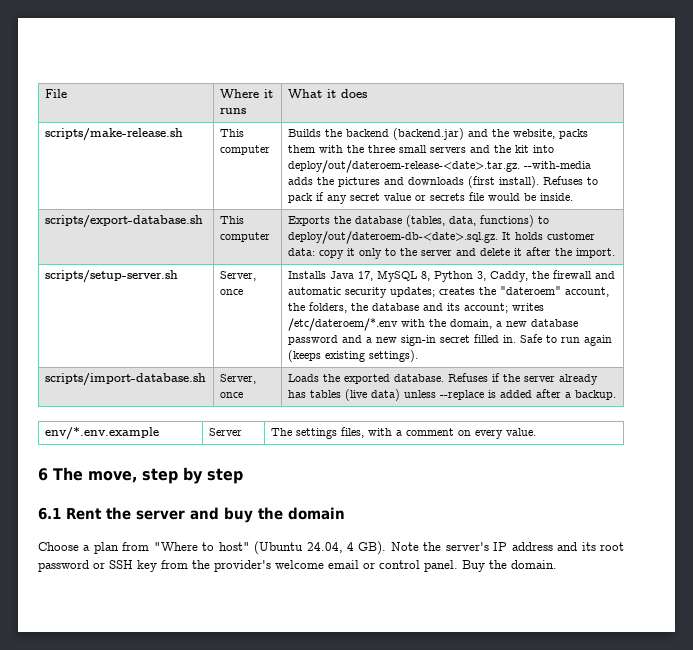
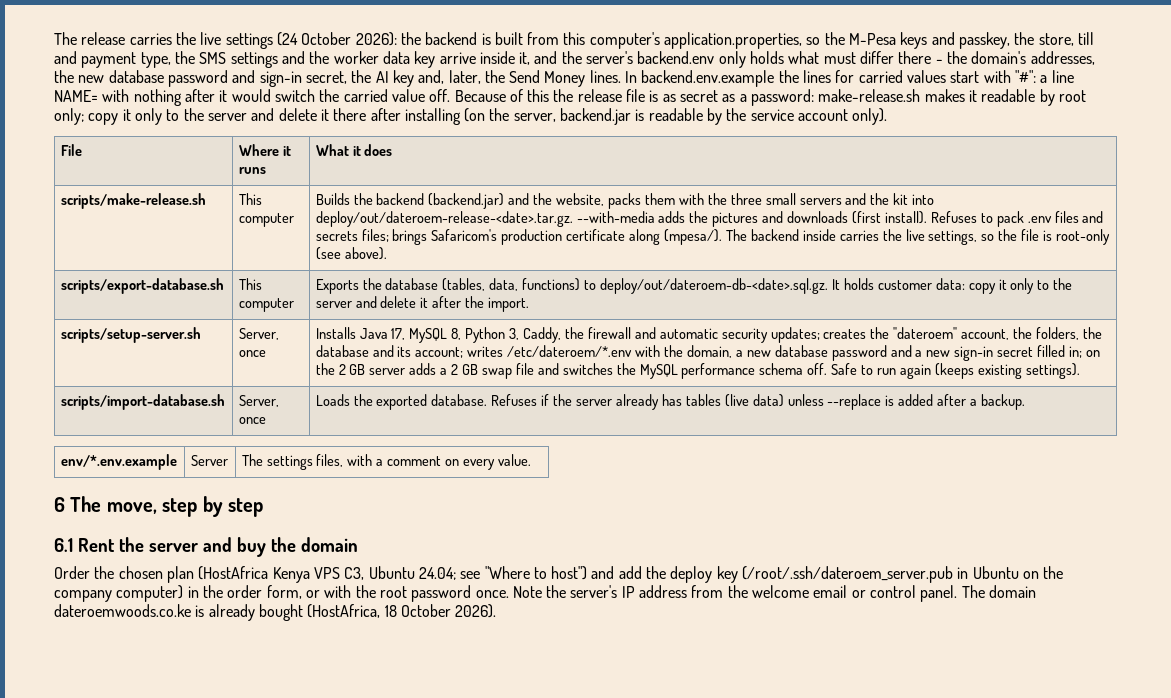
(44, 93) none -> [54,32,1095,49] [54,51,1095,68] [54,70,1074,87] [54,89,1086,106] [54,108,888,125] The release carries the live settings (24 October 2026): the backend is built from this computer's application.properties, so the M-Pesa keys and passkey, the store, till and payment type, the SMS settings and the worker data key arrive inside it, and the server's backend.env only holds what must differ there - the domain's addresses, the new database password and sign-in secret, the AI key and, later, the Send Money lines. In backend.env.example the lines for carried values start with "#": a line NAME= with nothing after it would switch the carried value off. Because of this the release file is as secret as a password: make-release.sh makes it readable by root only; copy it only to the server and delete it there after installing (on the server, backend.jar is readable by the service account only). //
[315,192,573,204] if any secret value or secrets file would be inside. -> [1027,211,1104,223] [315,229,1111,245] [315,247,387,260] .env files and secrets files; brings Safaricom's production certificate along (mpesa/). The backend inside carries the live settings, so the file is root-only (see above).
[502,335,516,343] in. -> [1069,346,1100,358] [315,363,828,379] in; on the 2 GB server adds a 2 GB swap file and switches the MySQL performance schema off.
[38,541,387,555] Choose a plan from "Where to host" (Ubuntu 24.04, 4 GB). -> [54,566,1064,583] [54,585,509,602] Order the chosen plan (HostAfrica Kenya VPS C3, Ubuntu 24.04; see "Where to host") and add the deploy key (/root/.ssh/dateroem_server.pub in Ubuntu on the company computer) in the order form, or with the root password once.
[557,542,625,551] [38,560,157,572] and its root password or SSH key -> (688, 591) none
[214,560,271,572] provider's -> (748, 591) none
[462,560,557,572] Buy the domain. -> [961,585,1037,598] [54,604,497,621] The domain dateroemwoods.co.ke is already bought (HostAfrica, 18 October 2026).

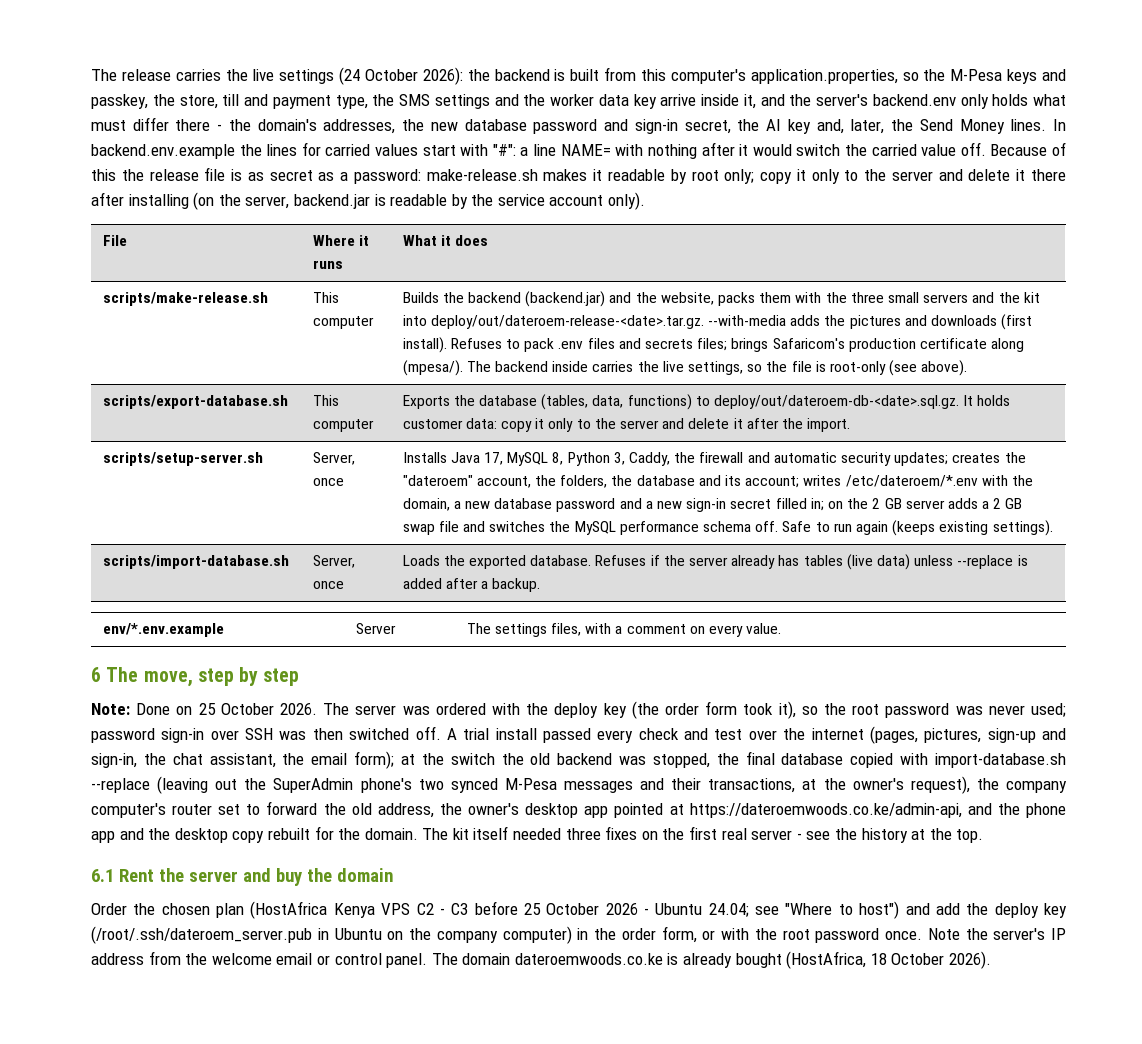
(263, 507) none -> [91,701,1067,719] [91,726,1067,744] [91,751,1067,769] [91,776,1067,794] [91,801,1066,818] [91,826,984,843] // Note: Done on 25 October 2026. The server was ordered with the deploy key (the order form took it), so the root password was never used; password sign-in over SSH was then switched off. A trial install passed every check and test over the internet (pages, pictures, sign-up and sign-in, the chat assistant, the email form); at the switch the old backend was stopped, the final database copied with import-database.sh --replace (leaving out the SuperAdmin phone's two synced M-Pesa messages and their transactions, at the owner's request), the company computer's router set to forward the old address, the owner's desktop app pointed at https://dateroemwoods.co.ke/admin-api, and the phone app and the desktop copy rebuilt for the domain. The kit itself needed three fixes on the first real server - see the history at the top.
[344,567,365,580] C3, -> [416,901,650,915] C2 - C3 before 25 October 2026 -

